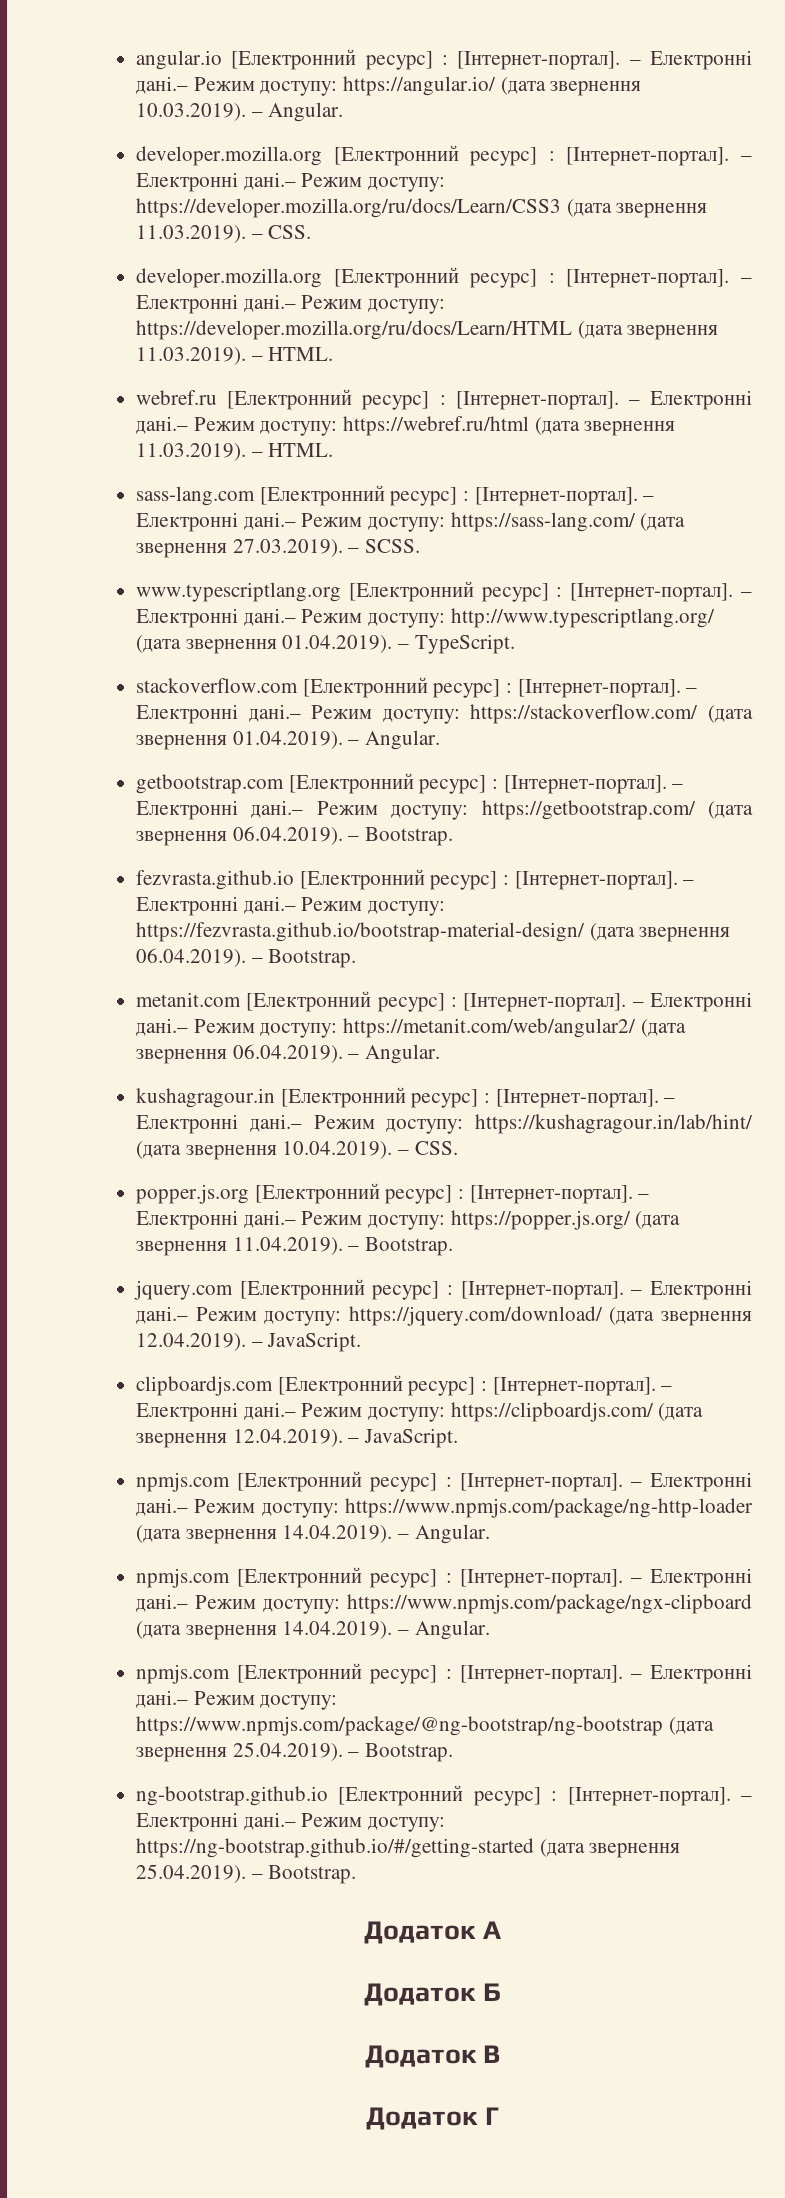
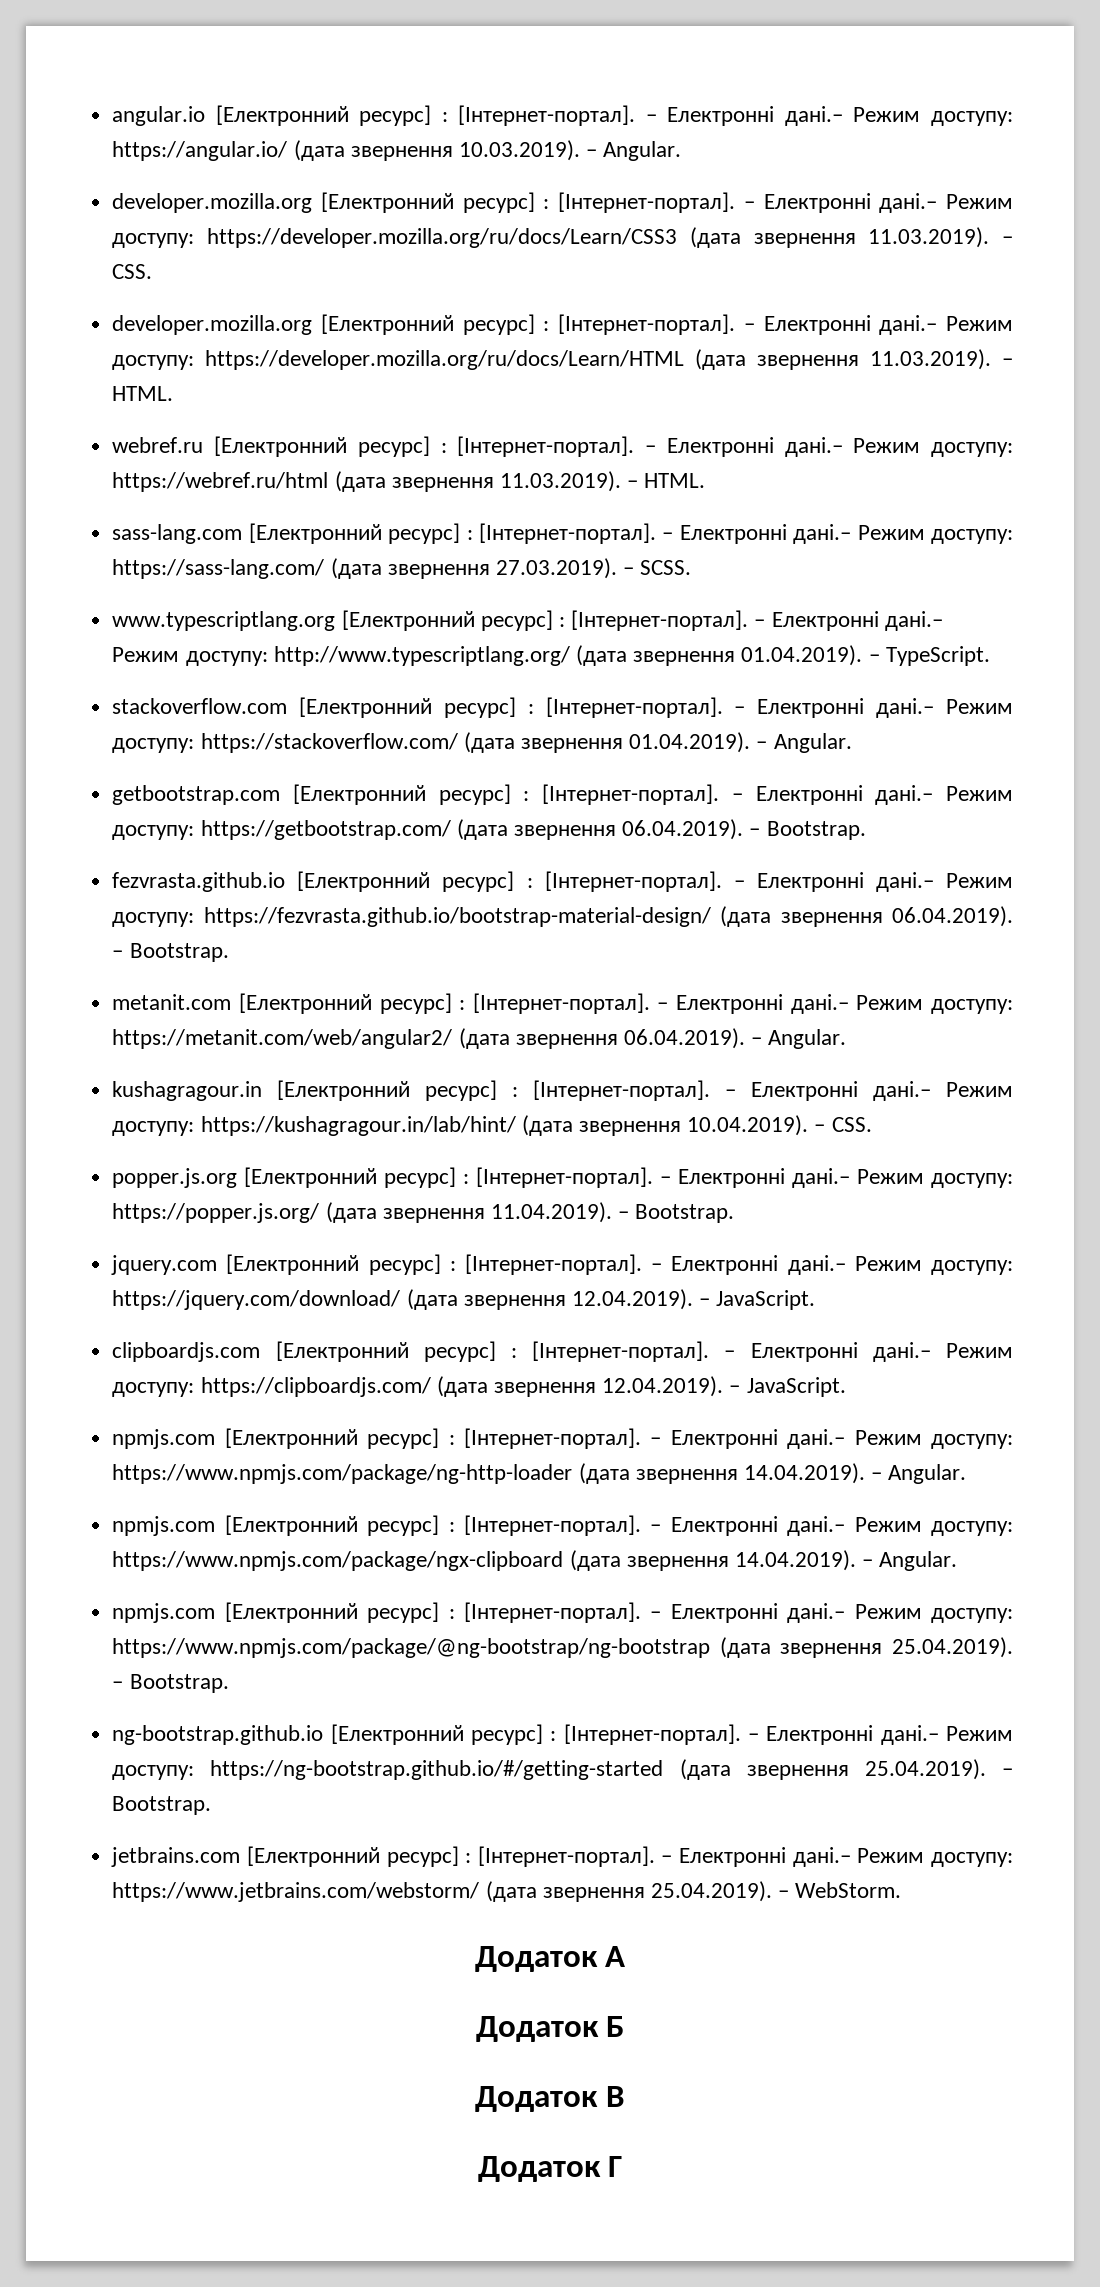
(357, 1874) none -> [111,1846,1013,1867] [112,1881,902,1902] // jetbrains.com [Електронний ресурс] : [Інтернет-портал]. – Електронні дані.– Режим доступу: https://www.jetbrains.com/webstorm/ (дата звернення 25.04.2019). – WebStorm.

